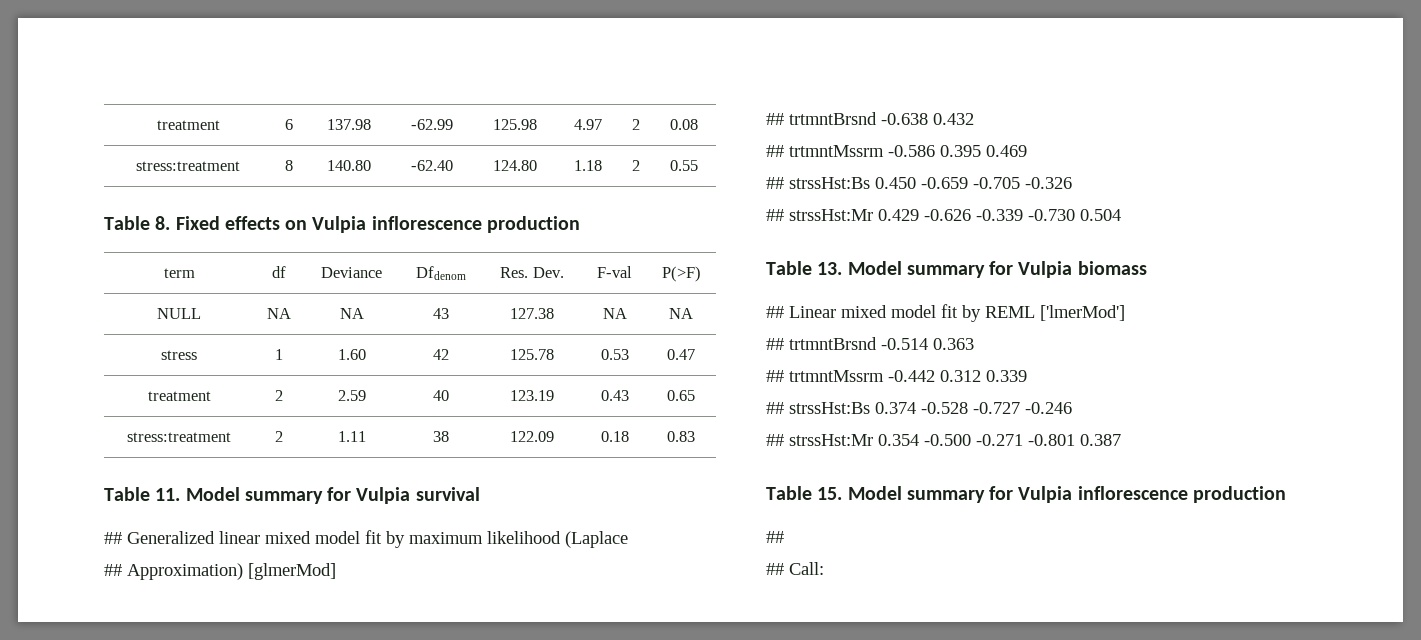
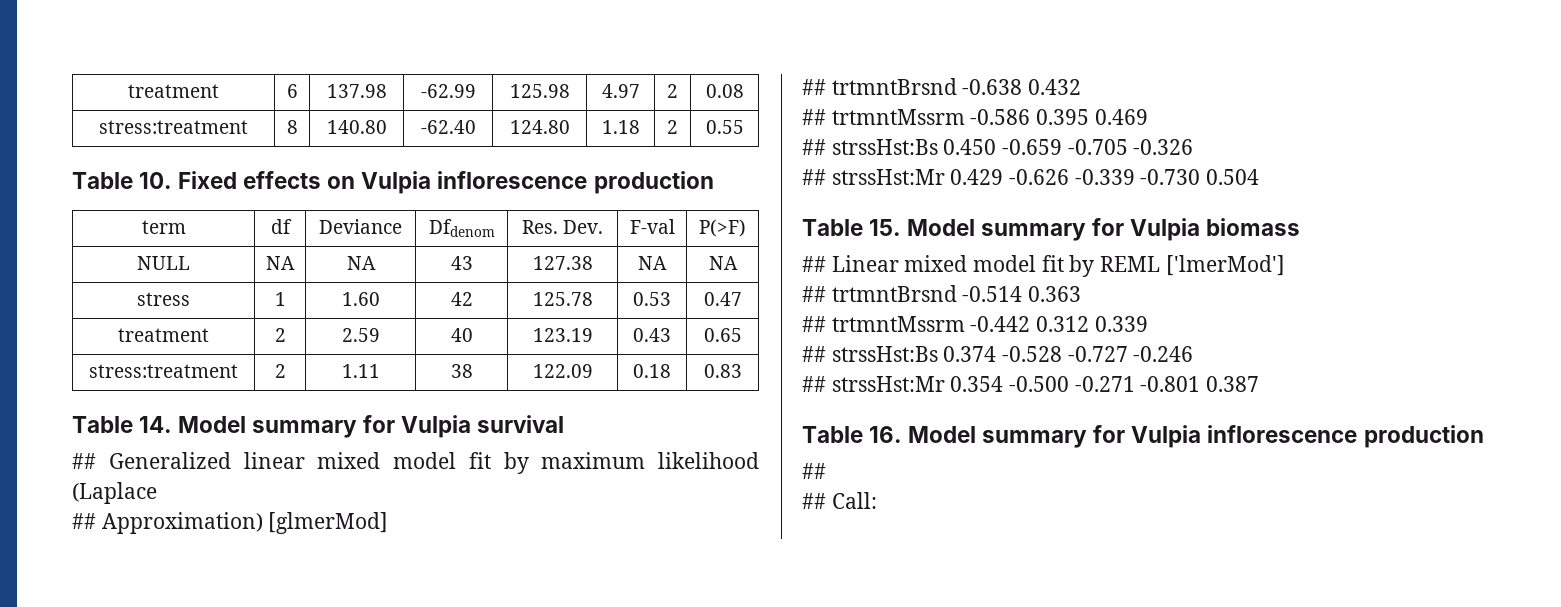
[155,216,171,230] 8. -> [139,172,173,189] 10.
[155,488,181,501] 11. -> [139,416,173,433] 14.
[817,262,843,275] 13. -> [869,219,902,236] 15.
[817,487,843,500] 15. -> [869,426,903,443] 16.

